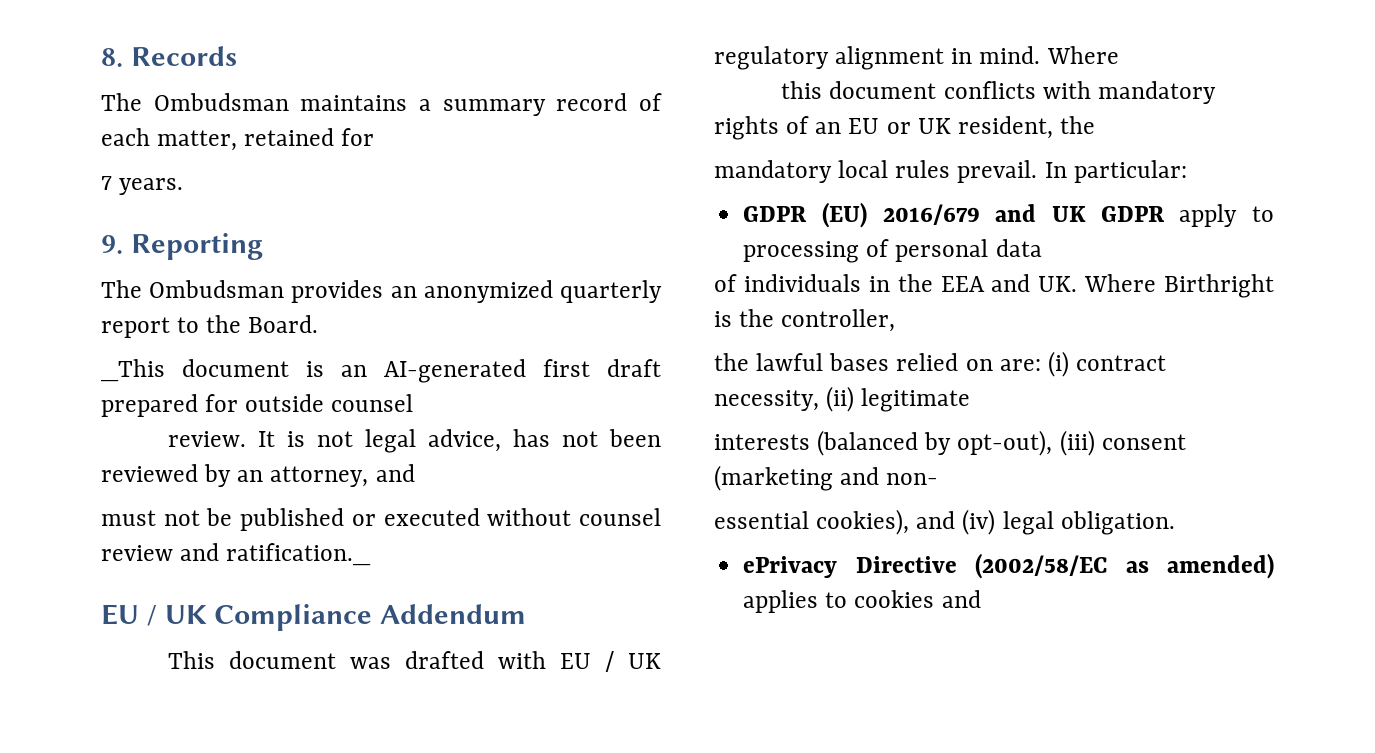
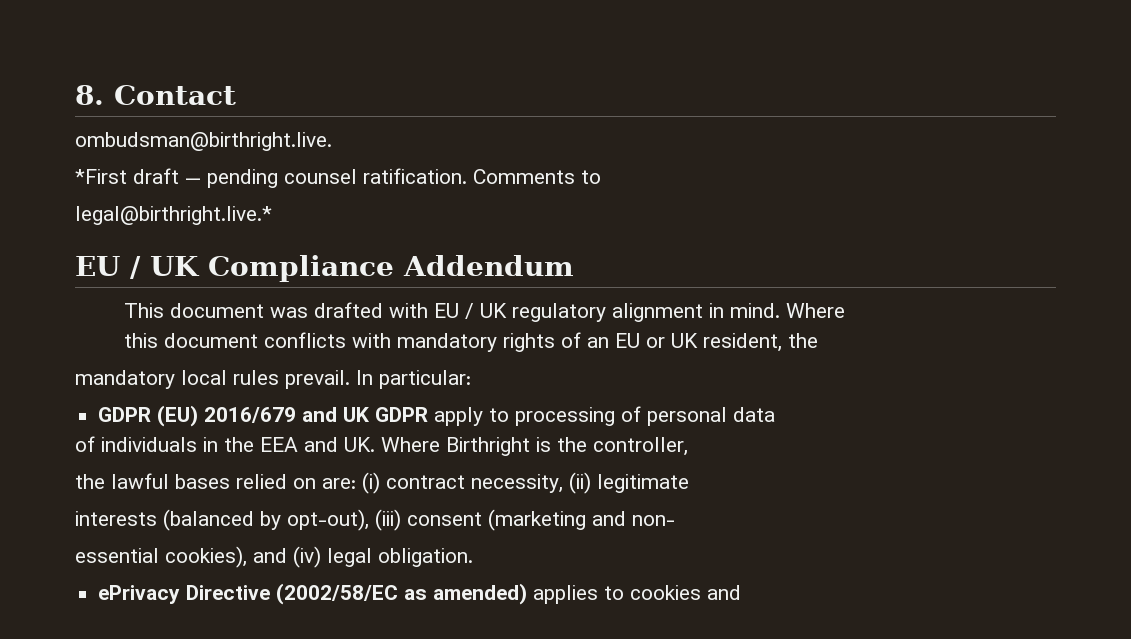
[130,46,237,66] [101,93,662,116] [101,128,375,151] [101,176,184,195] [101,233,263,260] [101,280,662,303] [101,315,319,338] [101,359,661,383] [101,394,414,417] [168,429,662,453] [101,464,415,487] [101,508,661,531] [101,543,372,566] Records // The Ombudsman maintains a summary record of each matter, retained for // 7 years. // 9. Reporting // The Ombudsman provides an anonymized quarterly report to the Board. // _This document is an AI-generated first draft prepared for outside counsel // review. It is not legal advice, has not been reviewed by an attorney, and // must not be published or executed without counsel review and ratification._ -> [114,85,236,105] [75,132,332,151] [75,168,601,188] [75,206,272,225] Contact // ombudsman@birthright.live. // *First draft — pending counsel ratification. Comments to // legal@birthright.live.*

